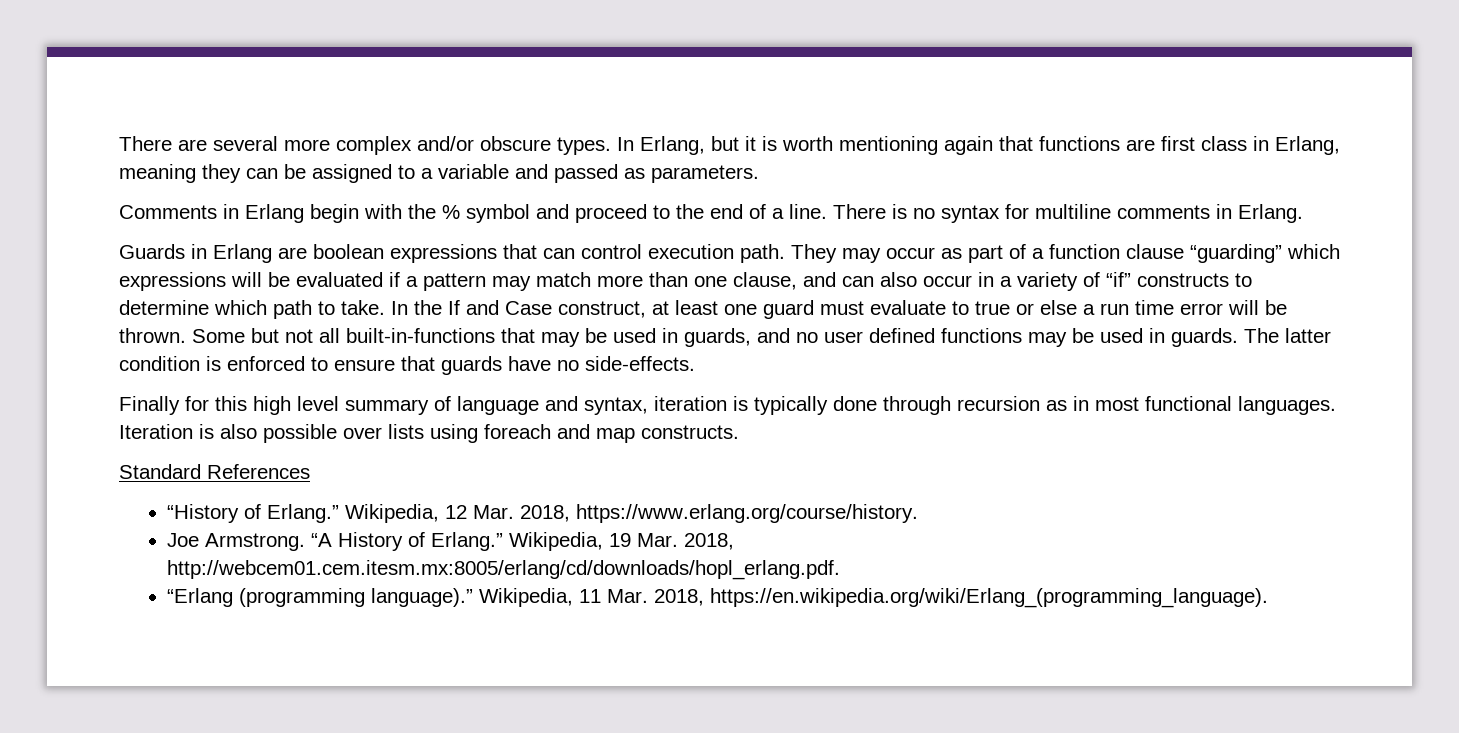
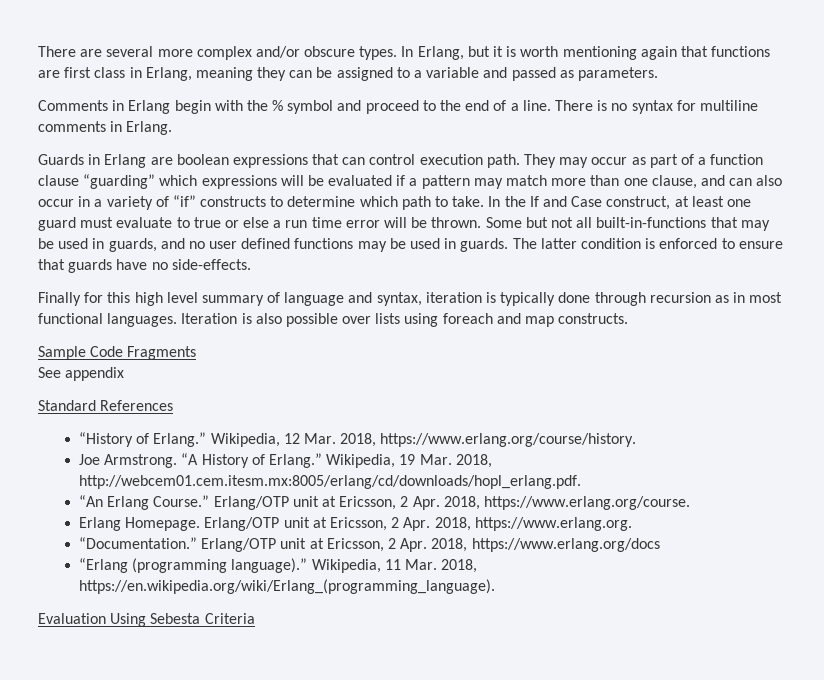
(739, 432) none -> [38,346,197,360] [38,367,125,381] // Sample Code Fragments // See appendix
(841, 570) none -> [79,495,690,510] [79,517,632,531] [79,537,660,552] // “An Erlang Course.” Erlang/OTP unit at Ericsson, 2 Apr. 2018, https://www.erlang.org/course. // Erlang Homepage. Erlang/OTP unit at Ericsson, 2 Apr. 2018, https://www.erlang.org. // “Documentation.” Erlang/OTP unit at Ericsson, 2 Apr. 2018, https://www.erlang.org/docs
(1269, 598) none -> [38,613,255,627] // Evaluation Using Sebesta Criteria

